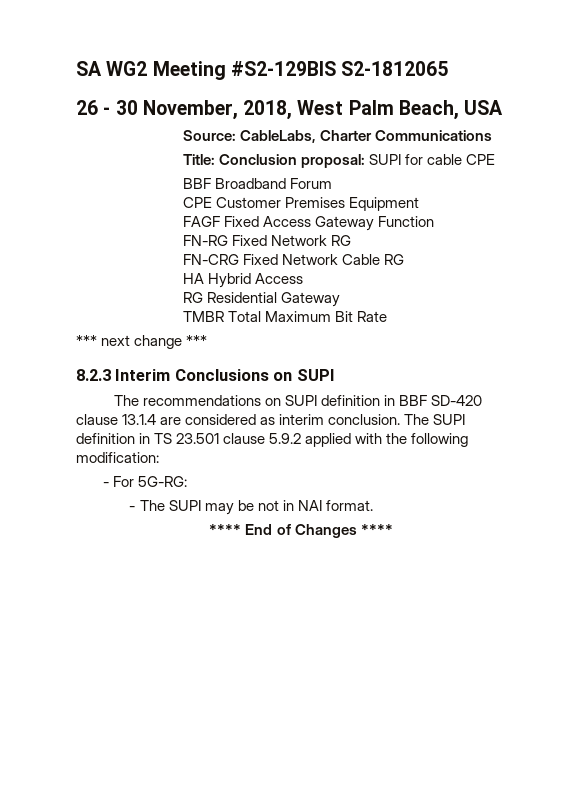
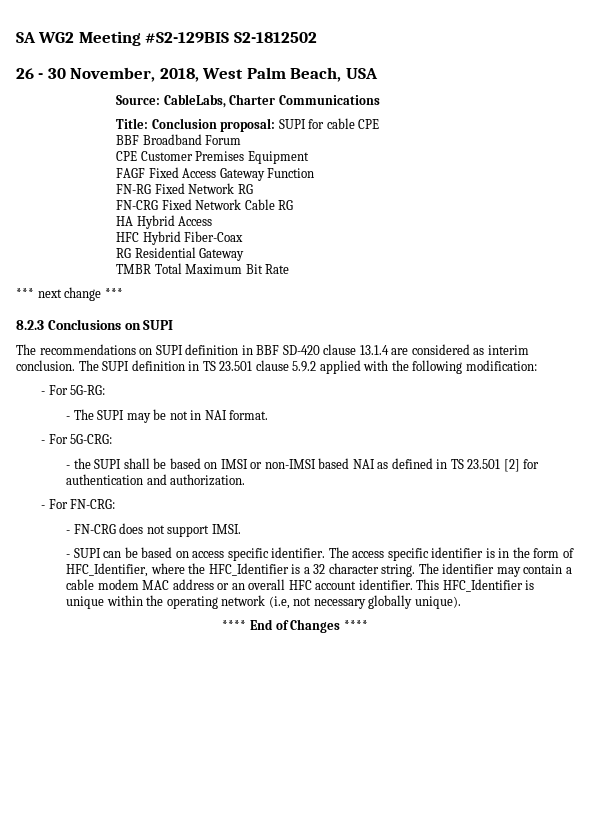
[341,61,449,76] S2-1812065 -> [233,32,317,43] S2-1812502
(304, 278) none -> [116,231,244,245] // HFC Hybrid Fiber-Coax
[115,369,171,381] Interim -> (44, 325) none
(373, 505) none -> [41,434,113,444] [66,458,540,472] [66,474,246,486] [41,499,116,509] [66,523,241,537] [66,547,574,561] [66,563,572,577] [66,579,535,592] [66,595,461,609] // - For 5G-CRG: // - the SUPI shall be based on IMSI or non-IMSI based NAI as defined in TS 23.501 [2] for authentication and authorization. // - For FN-CRG: // - FN-CRG does not support IMSI. // - SUPI can be based on access specific identifier. The access specific identifier is in the form of HFC_Identifier, where the HFC_Identifier is a 32 character string. The identifier may contain a cable modem MAC address or an overall HFC account identifier. This HFC_Identifier is unique within the operating network (i.e, not necessary globally unique).

